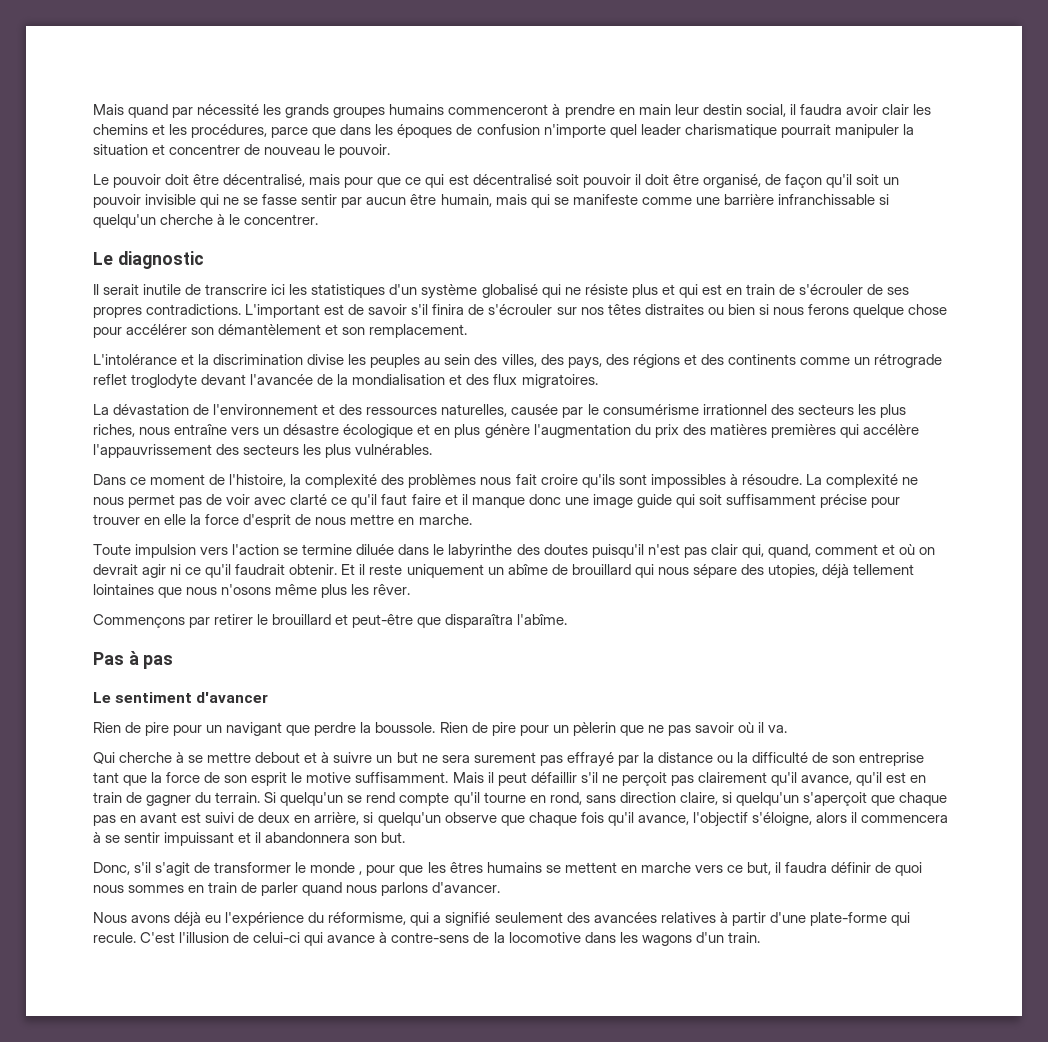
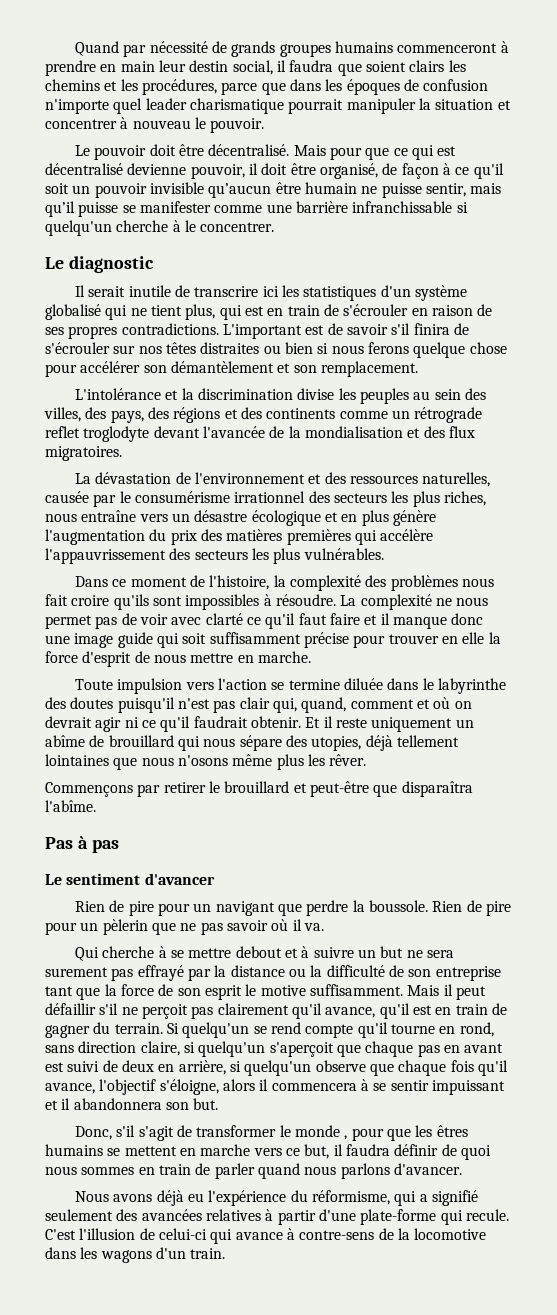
[93,104,169,118] Mais quand -> [75,41,120,56] Quand
[263,104,282,115] les -> [212,41,228,53] de
[845,104,909,115] avoir clair -> [337,60,445,76] que soient clairs
[244,144,261,155] de -> [120,117,129,129] à
[223,174,341,187] décentralisé, mais -> [208,144,326,156] décentralisé. Mais
[555,174,631,188] soit pouvoir -> [127,163,245,179] devienne pouvoir,
(822, 181) none -> [442,163,470,175] à ce
[200,194,638,208] qui ne se fasse sentir par aucun être humain, mais qui se manifeste -> [208,182,502,198] [45,201,211,217] qu’aucun être humain ne puisse sentir, mais qu’il puisse se manifester
[584,284,675,298] résiste plus et -> [150,304,216,320] tient plus,
(864, 289) none -> [411,305,473,316] en raison

